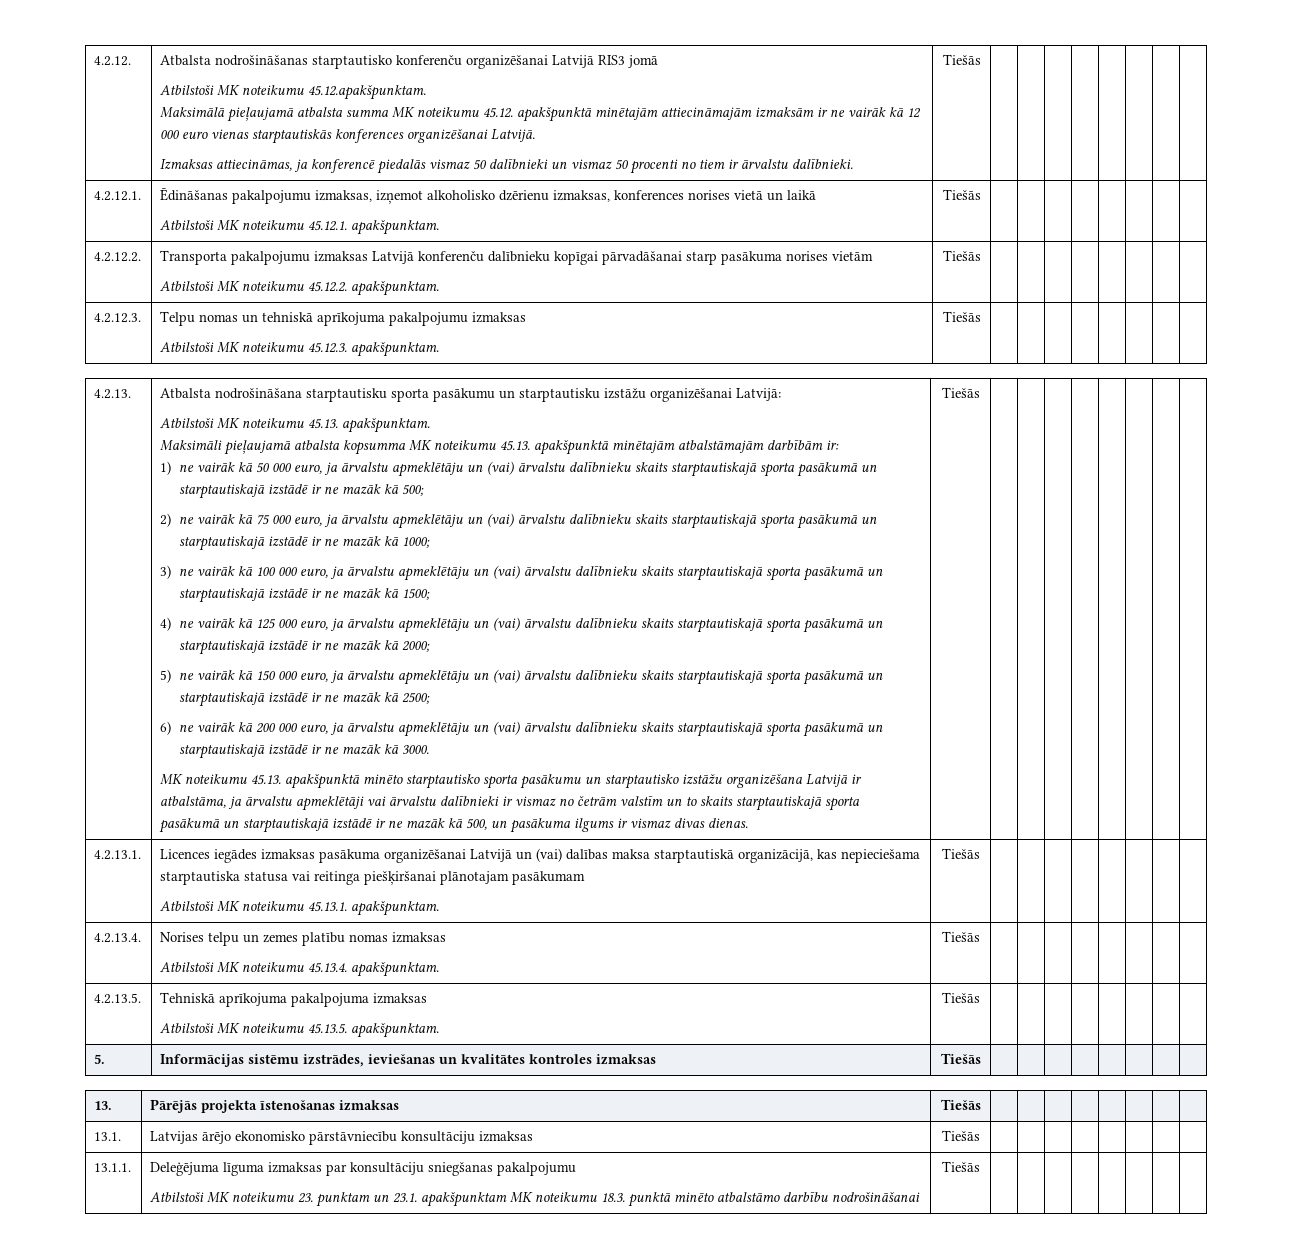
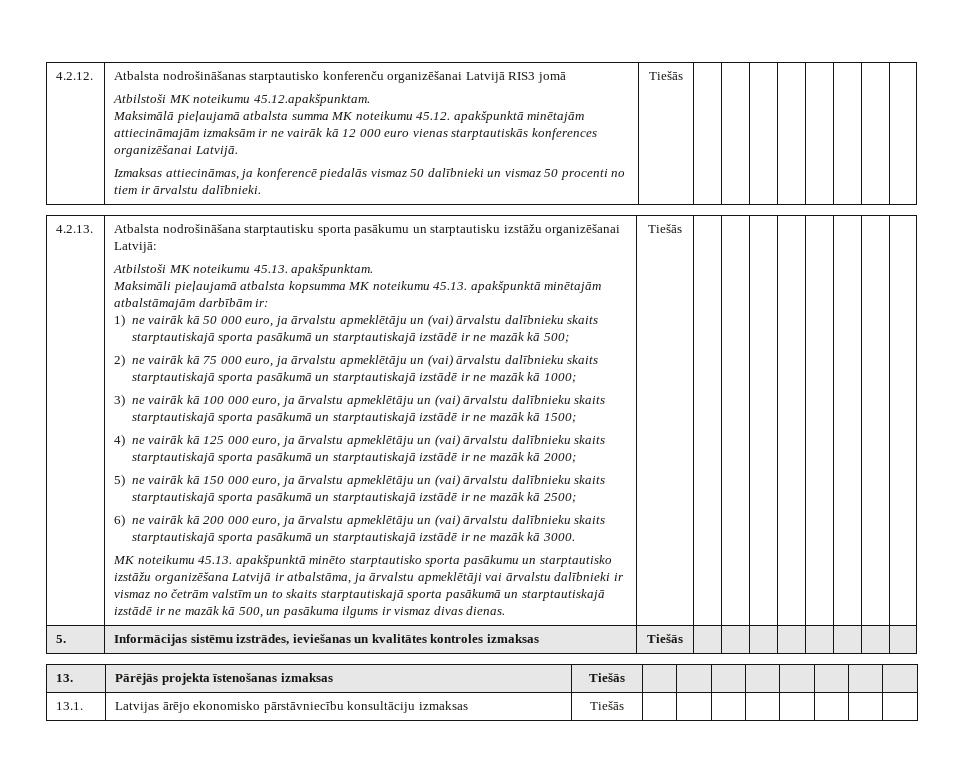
[94,191,142,201] [160,188,817,204] [160,220,440,235] [942,189,981,200] [94,252,142,262] [160,250,874,265] [160,281,440,296] [942,250,981,261] [94,313,142,323] [160,311,527,326] [160,342,440,357] [942,311,981,322] // 4.2.12.1. | Ēdināšanas pakalpojumu izmaksas, izņemot alkoholisko dzērienu izmaksas, konferences norises vietā un laikā // Atbilstoši MK noteikumu 45.12.1. apakšpunktam. | Tiešās | | | | | | | | // 4.2.12.2. | Transporta pakalpojumu izmaksas Latvijā konferenču dalībnieku kopīgai pārvadāšanai starp pasākuma norises vietām // Atbilstoši MK noteikumu 45.12.2. apakšpunktam. | Tiešās | | | | | | | | // 4.2.12.3. | Telpu nomas un tehniskā aprīkojuma pakalpojumu izmaksas // Atbilstoši MK noteikumu 45.12.3. apakšpunktam. | Tiešās | | | | | | | | -> (683, 75) none
[94,850,142,860] [160,848,921,863] [160,871,586,885] [160,901,440,916] [941,848,980,859] [94,933,142,943] [160,932,447,946] [160,962,440,977] [941,931,980,942] [94,993,142,1004] [160,992,428,1007] [160,1023,440,1038] [941,992,980,1003] // 4.2.13.1. | Licences iegādes izmaksas pasākuma organizēšanai Latvijā un (vai) dalības maksa starptautiskā organizācijā, kas nepieciešama starptautiska statusa vai reitinga piešķiršanai plānotajam pasākumam // Atbilstoši MK noteikumu 45.13.1. apakšpunktam. | Tiešās | | | | | | | | // 4.2.13.4. | Norises telpu un zemes platību nomas izmaksas // Atbilstoši MK noteikumu 45.13.4. apakšpunktam. | Tiešās | | | | | | | | // 4.2.13.5. | Tehniskā aprīkojuma pakalpojuma izmaksas // Atbilstoši MK noteikumu 45.13.5. apakšpunktam. | Tiešās | | | | | | | | -> (682, 228) none
[94,1163,132,1172] [150,1162,577,1176] [150,1192,921,1207] [941,1161,980,1172] // 13.1.1. | Deleģējuma līguma izmaksas par konsultāciju sniegšanas pakalpojumu // Atbilstoši MK noteikumu 23. punktam un 23.1. apakšpunktam MK noteikumu 18.3. punktā minēto atbalstāmo darbību nodrošināšanai | Tiešās | | | | | | | | -> (624, 705) none

